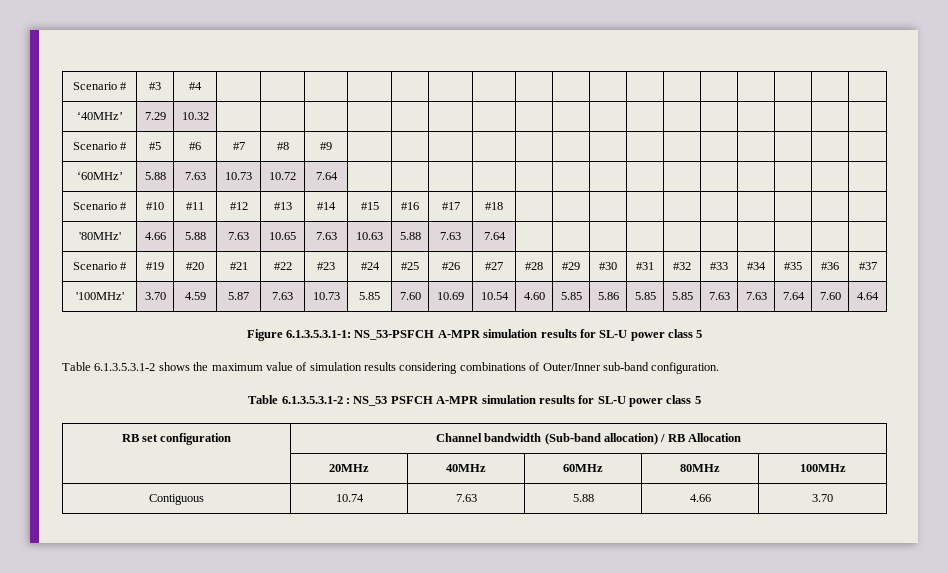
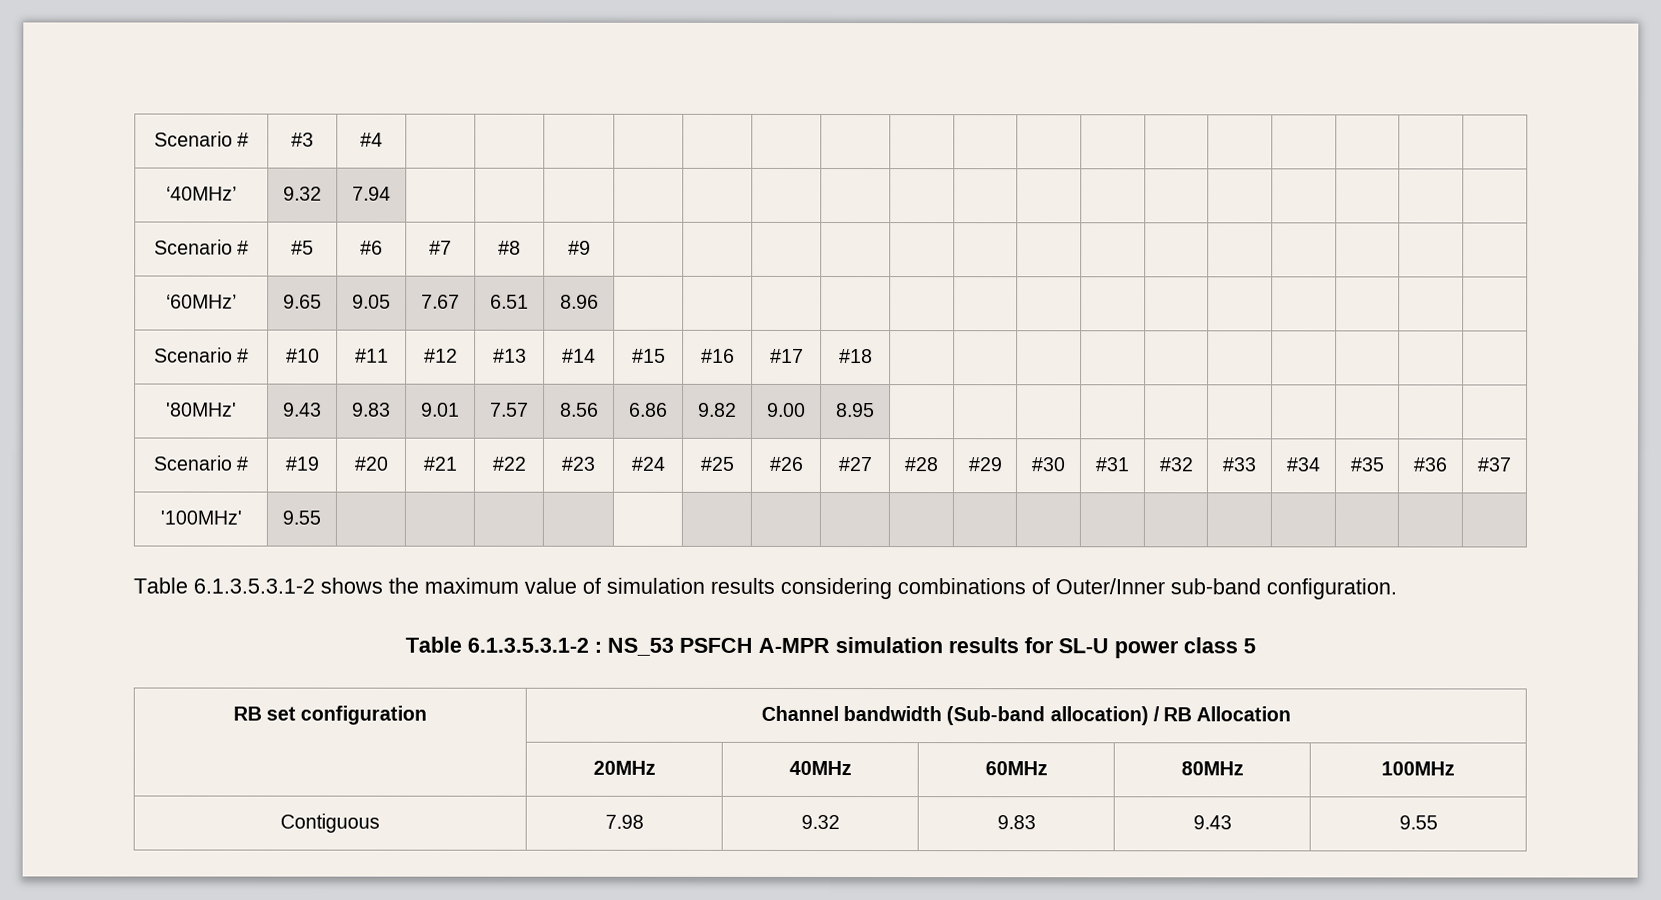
[144,112,166,120] [181,112,209,120] 7.29 | 10.32 -> [283,186,322,201] [352,186,391,201] 9.32 | 7.94
[144,172,166,180] [184,172,206,180] [225,172,252,180] [269,172,296,180] [315,172,338,180] 5.88 | 7.63 | 10.73 | 10.72 | 7.64 -> [283,294,322,309] [352,294,391,309] [421,294,460,309] [490,294,529,309] [559,294,599,309] 9.65 | 9.05 | 7.67 | 6.51 | 8.96
[144,232,166,240] [184,232,206,240] [228,232,249,240] [269,232,296,240] [315,232,337,240] [356,232,383,240] [399,232,421,240] [440,232,461,240] [483,232,506,240] 4.66 | 5.88 | 7.63 | 10.65 | 7.63 | 10.63 | 5.88 | 7.63 | 7.64 -> [283,402,322,417] [352,402,391,417] [421,402,460,417] [490,402,529,417] [559,402,599,417] [629,402,668,417] [698,402,737,417] [767,402,806,417] [836,403,875,418] 9.43 | 9.83 | 9.01 | 7.57 | 8.56 | 6.86 | 9.82 | 9.00 | 8.95
[144,292,166,300] [184,292,206,300] [228,292,249,300] [272,292,293,300] [312,292,340,300] [359,292,380,300] [399,292,421,300] [437,292,464,300] [480,292,509,300] [523,292,545,300] [560,292,582,300] [597,292,619,300] [634,292,656,300] [671,292,693,300] [708,292,730,300] [745,292,767,300] [782,292,805,300] [819,292,841,300] [857,292,879,300] [246,329,703,341] 3.70 | 4.59 | 5.87 | 7.63 | 10.73 | 5.85 | 7.60 | 10.69 | 10.54 | 4.60 | 5.85 | 5.86 | 5.85 | 5.85 | 7.63 | 7.63 | 7.64 | 7.60 | 4.64 // Figure 6.1.3.5.3.1-1: NS_53-PSFCH A-MPR simulation results for SL-U power class 5 -> [282,510,321,525] 9.55 | | | | | | | | | | | | | | | | | |
[335,494,364,502] [455,494,477,502] [572,494,594,502] [689,494,711,502] [812,494,833,502] 10.74 | 7.63 | 5.88 | 4.66 | 3.70 -> [604,814,644,829] [800,814,840,830] [996,815,1036,830] [1192,815,1232,830] [1398,815,1438,830] 7.98 | 9.32 | 9.83 | 9.43 | 9.55

